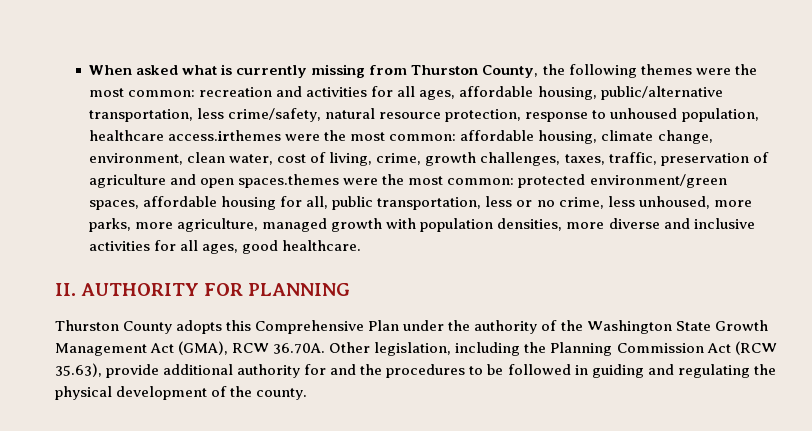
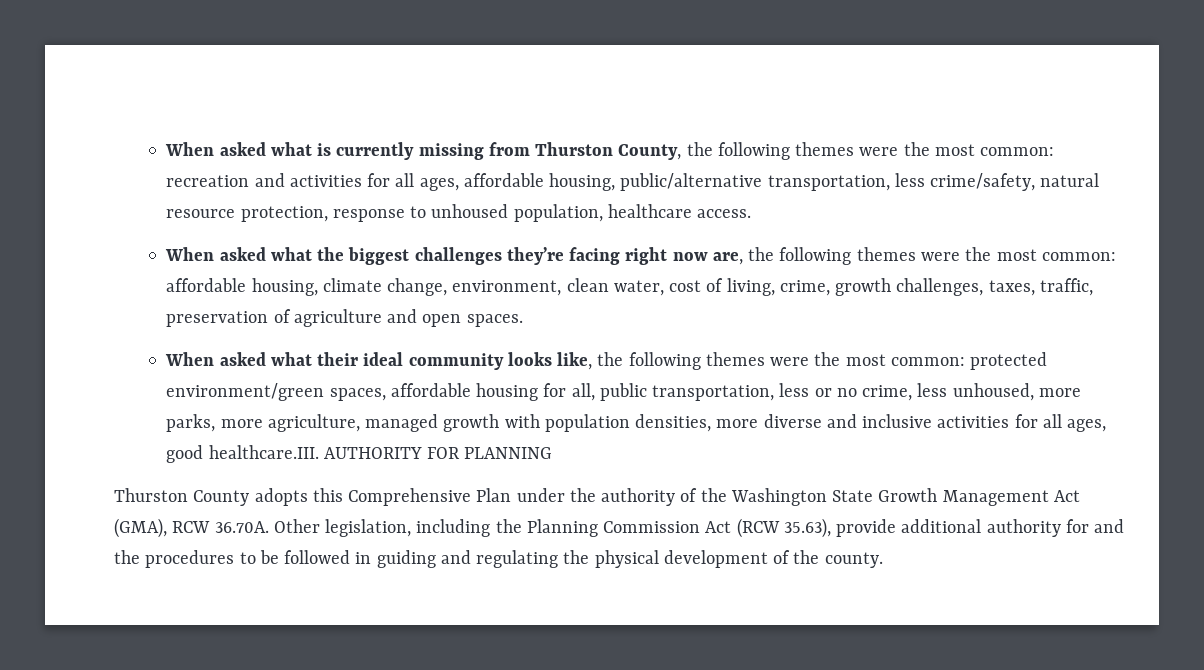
[168,130,282,141] access.irthemes -> [697,209,752,218] [165,247,916,265] access. // When asked what the biggest challenges they’re facing right now are, the following themes
[238,174,340,188] spaces.themes -> [466,314,523,327] [165,352,765,370] spaces. // When asked what their ideal community looks like, the following themes
[282,240,362,251] [55,283,76,296] healthcare. // II. -> [208,445,319,459] healthcare.III.

